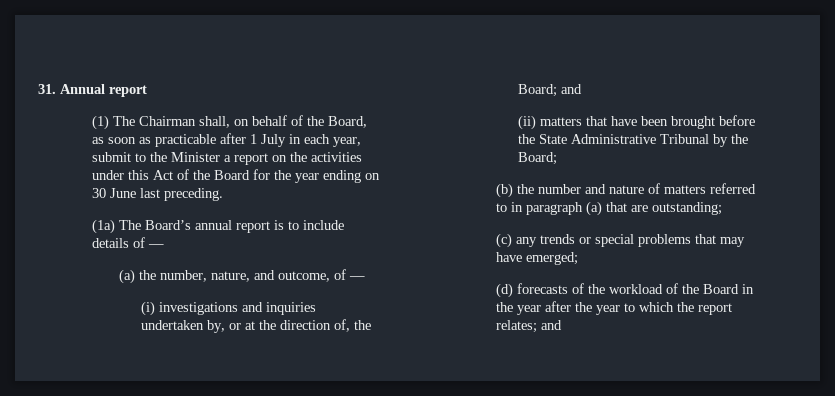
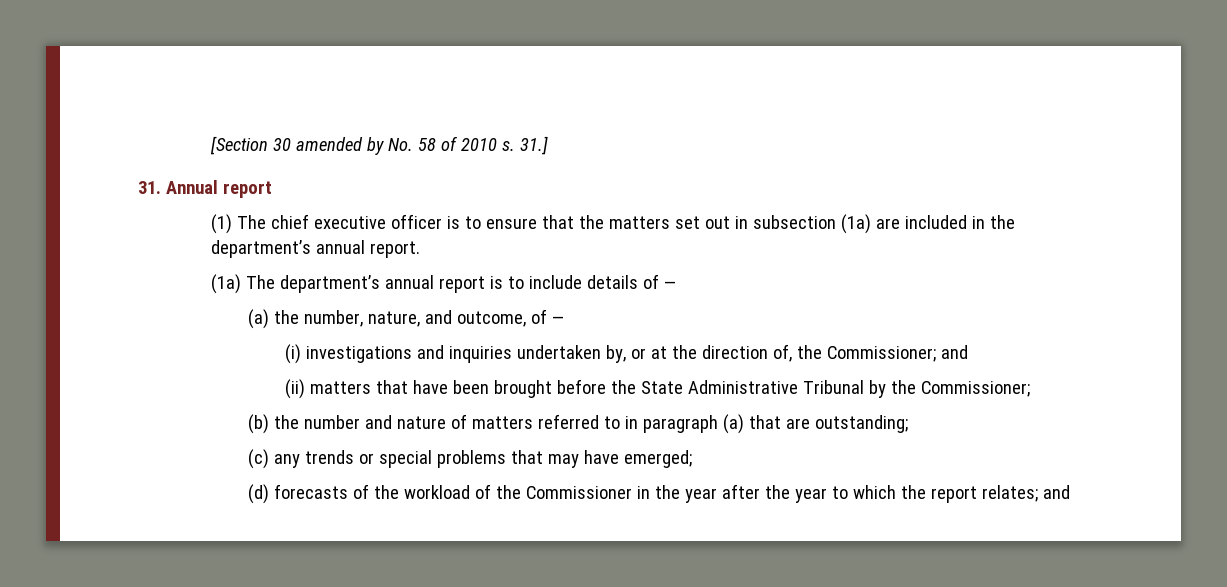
(38, 89) none -> [210,136,549,155] [Section 30 amended by No. 58 of 2010 s. 31.] //
[139,115,368,128] [92,133,362,147] [92,152,363,165] [92,169,381,183] [92,188,224,201] Chairman shall, on behalf of the Board, as soon as practicable after 1 July in each year, submit to the Minister a report on the activities under this Act of the Board for the year ending on 30 June last preceding. -> [271,214,1016,234] [211,240,421,258] chief executive officer is to ensure that the matters set out in subsection (1a) are included in the department’s annual report.
[145,220,192,230] Board’s -> [280,275,381,293] department’s
[517,84,557,97] Board; -> [826,346,936,362] Commissioner;
[517,152,557,165] Board; -> [920,381,1030,397] Commissioner;
[703,284,740,294] Board -> [525,486,632,499] Commissioner

